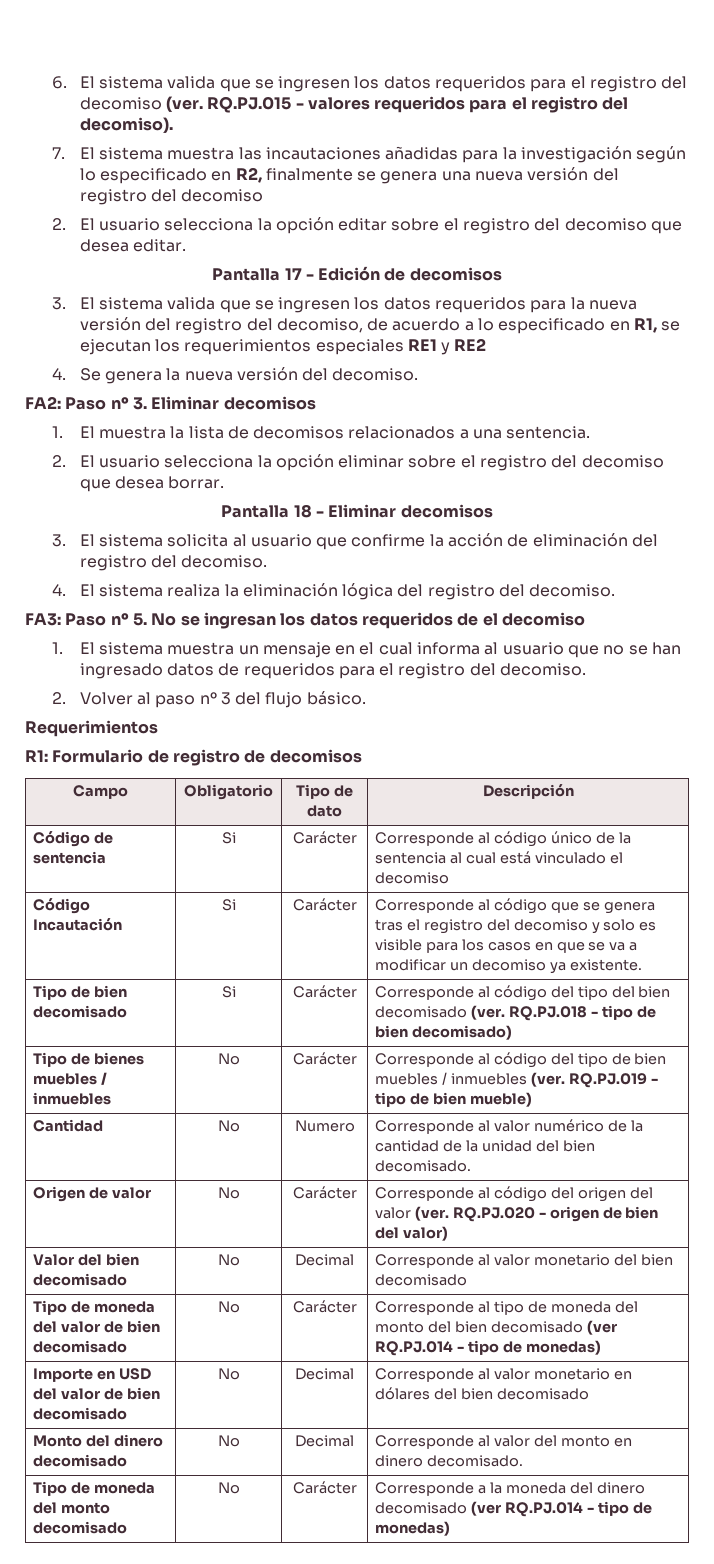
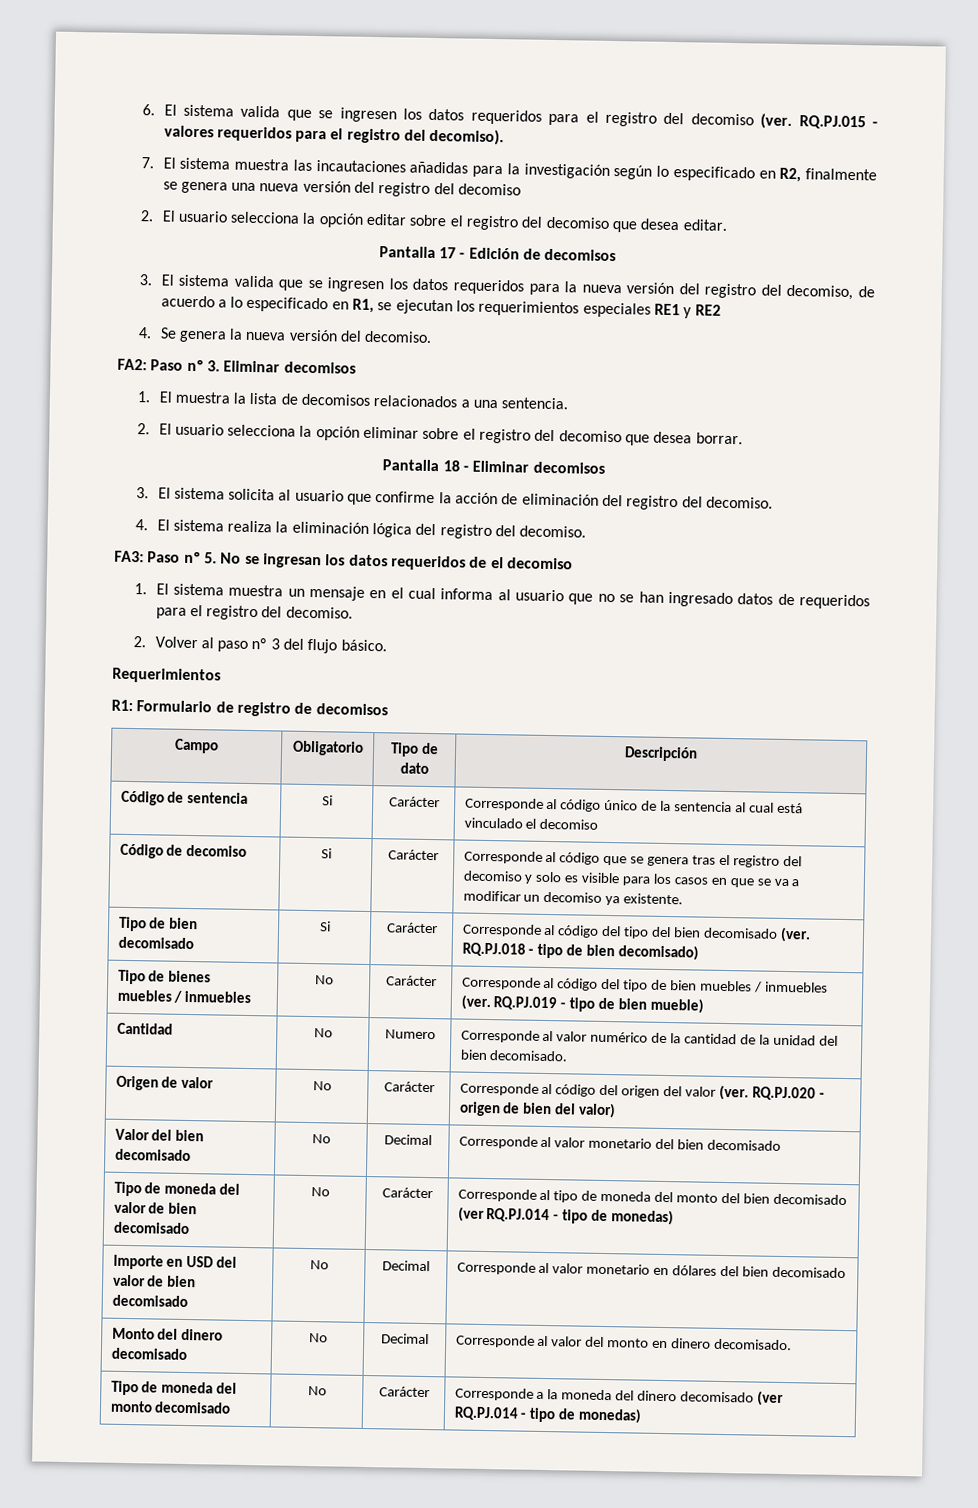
[32,918,122,931] Incautación -> [166,844,248,857] de decomiso

